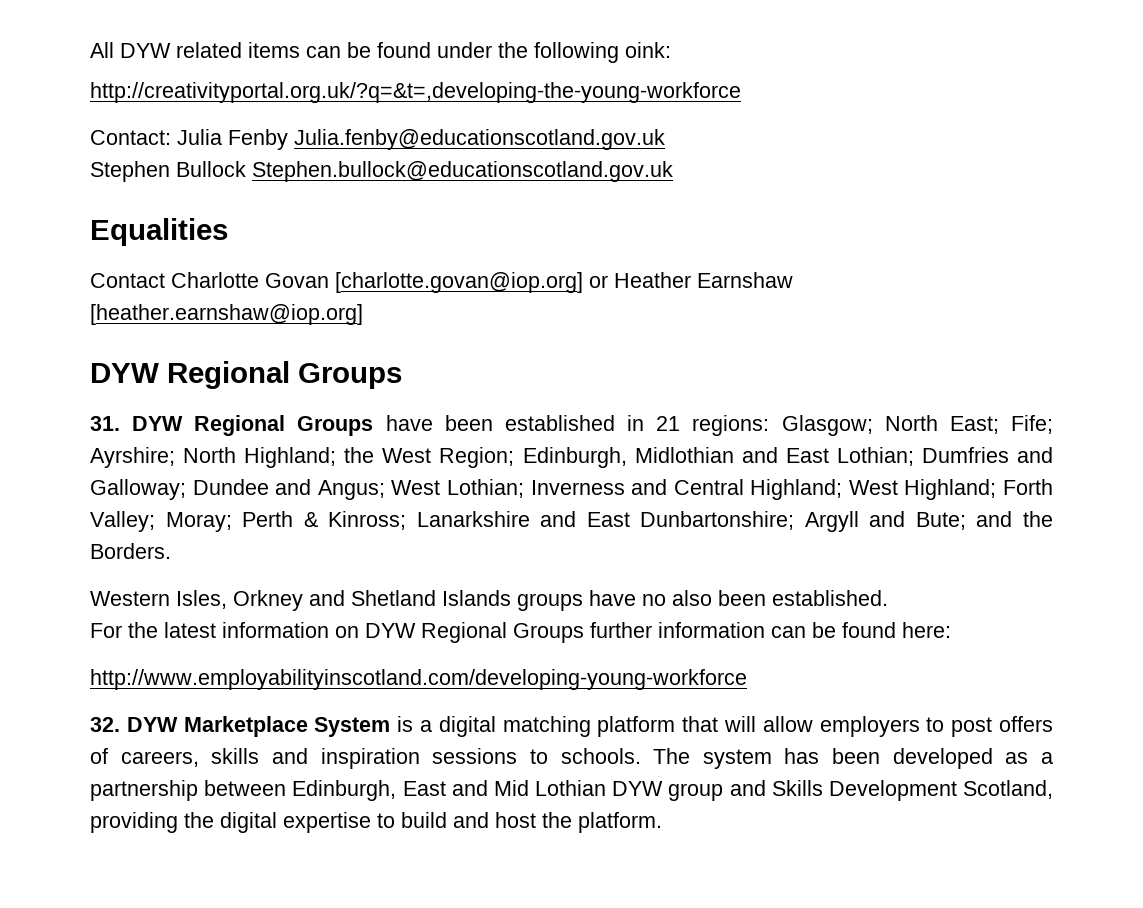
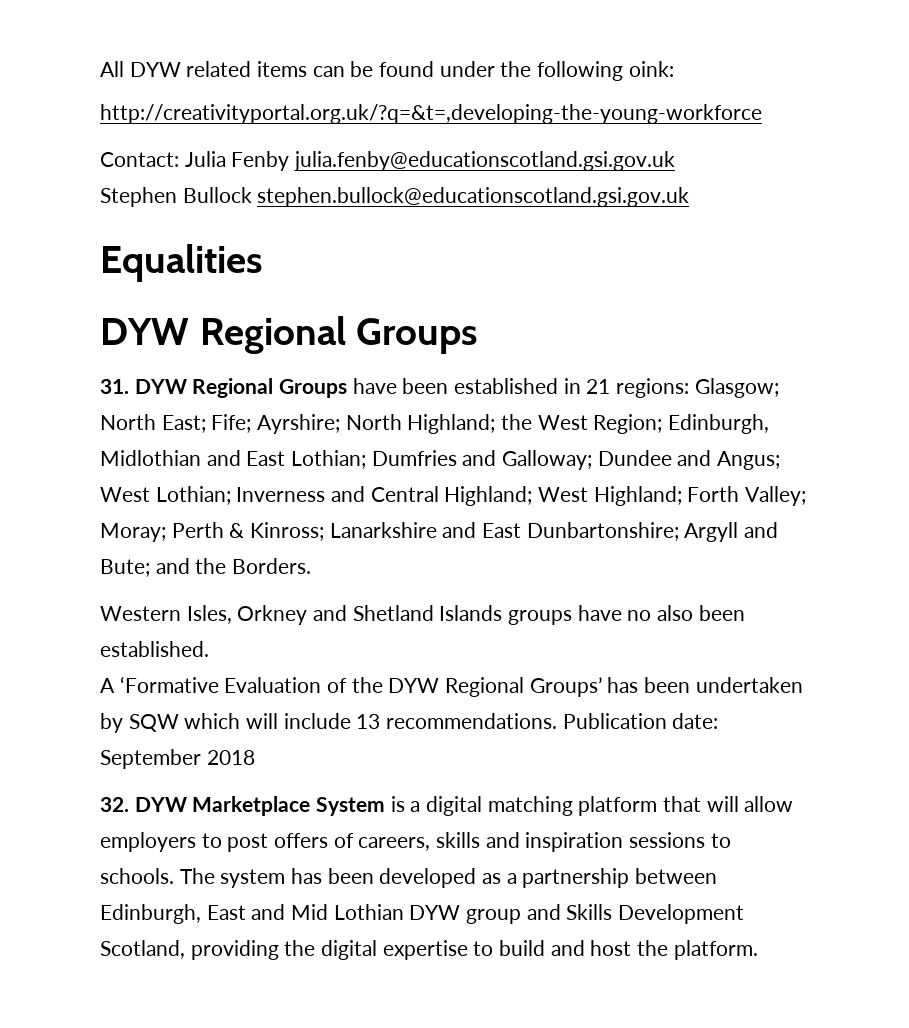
[294,129,665,150] Julia.fenby@educationscotland.gov.uk -> [294,151,676,171] julia.fenby@educationscotland.gsi.gov.uk
[252,161,673,182] Stephen.bullock@educationscotland.gov.uk -> [257,187,690,207] stephen.bullock@educationscotland.gsi.gov.uk
[90,272,793,293] [90,304,363,325] // Contact Charlotte Govan [charlotte.govan@iop.org] or Heather Earnshaw [heather.earnshaw@iop.org] -> (263, 263) none
[90,622,951,643] [90,669,747,690] For the latest information on DYW Regional Groups further information can be found here: // http://www.employabilityinscotland.com/developing-young-workforce -> [100,676,803,697] [100,713,719,733] [100,749,255,769] A ‘Formative Evaluation of the DYW Regional Groups’ has been undertaken by SQW which will include 13 recommendations. Publication date: September 2018

